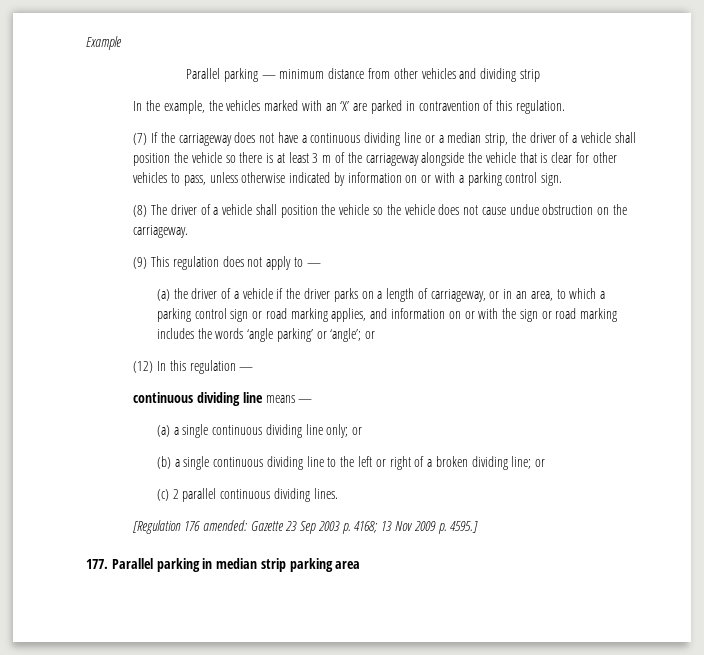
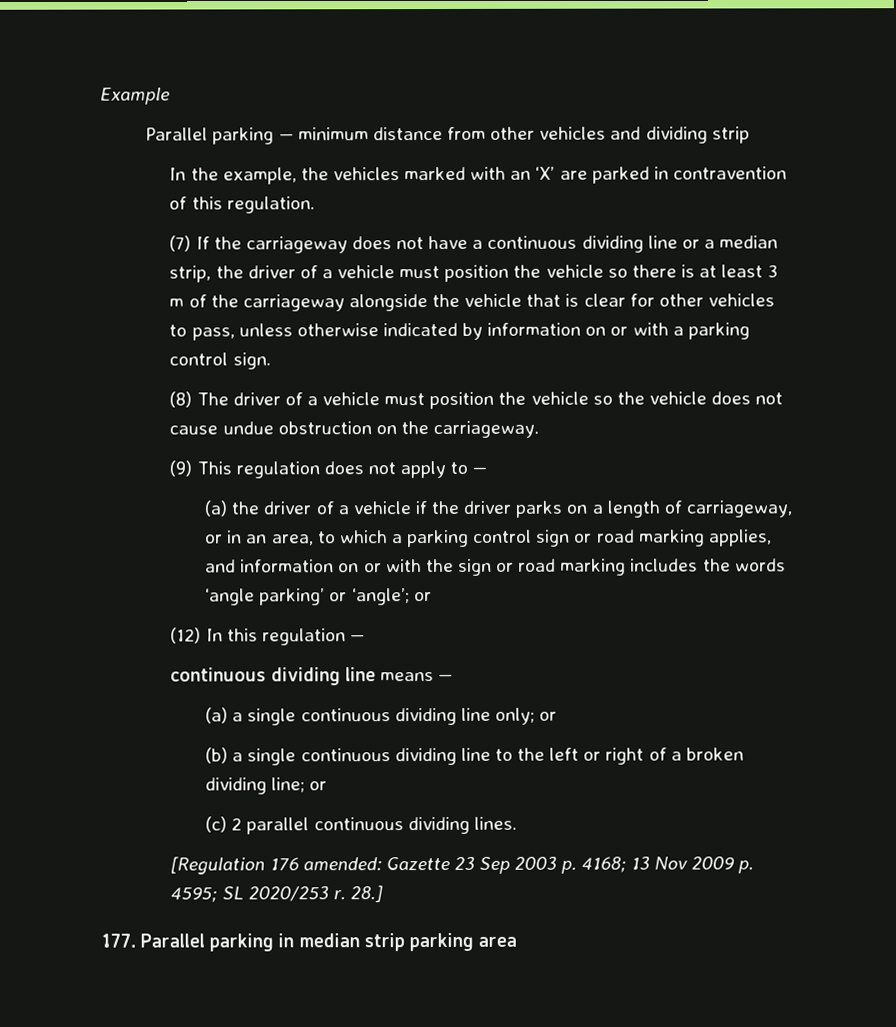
[614,132,636,143] shall -> [399,266,441,279] must
[255,204,277,215] shall -> [384,393,426,406] must
[450,521,479,533] 4595.] -> [170,885,383,903] 4595; SL 2020/253 r. 28.]

